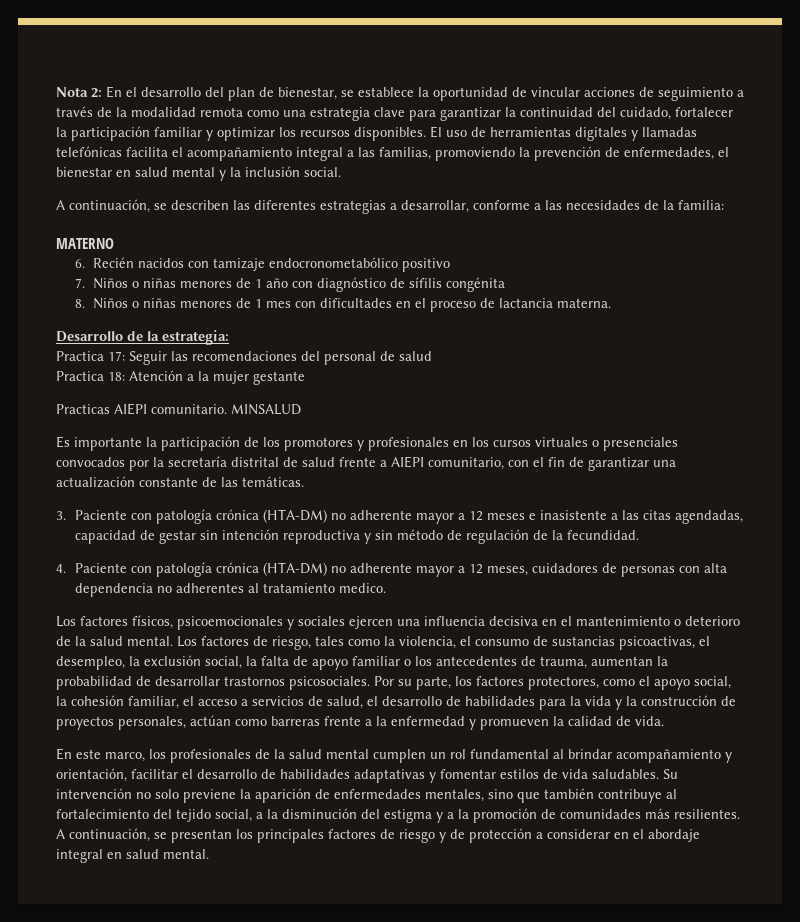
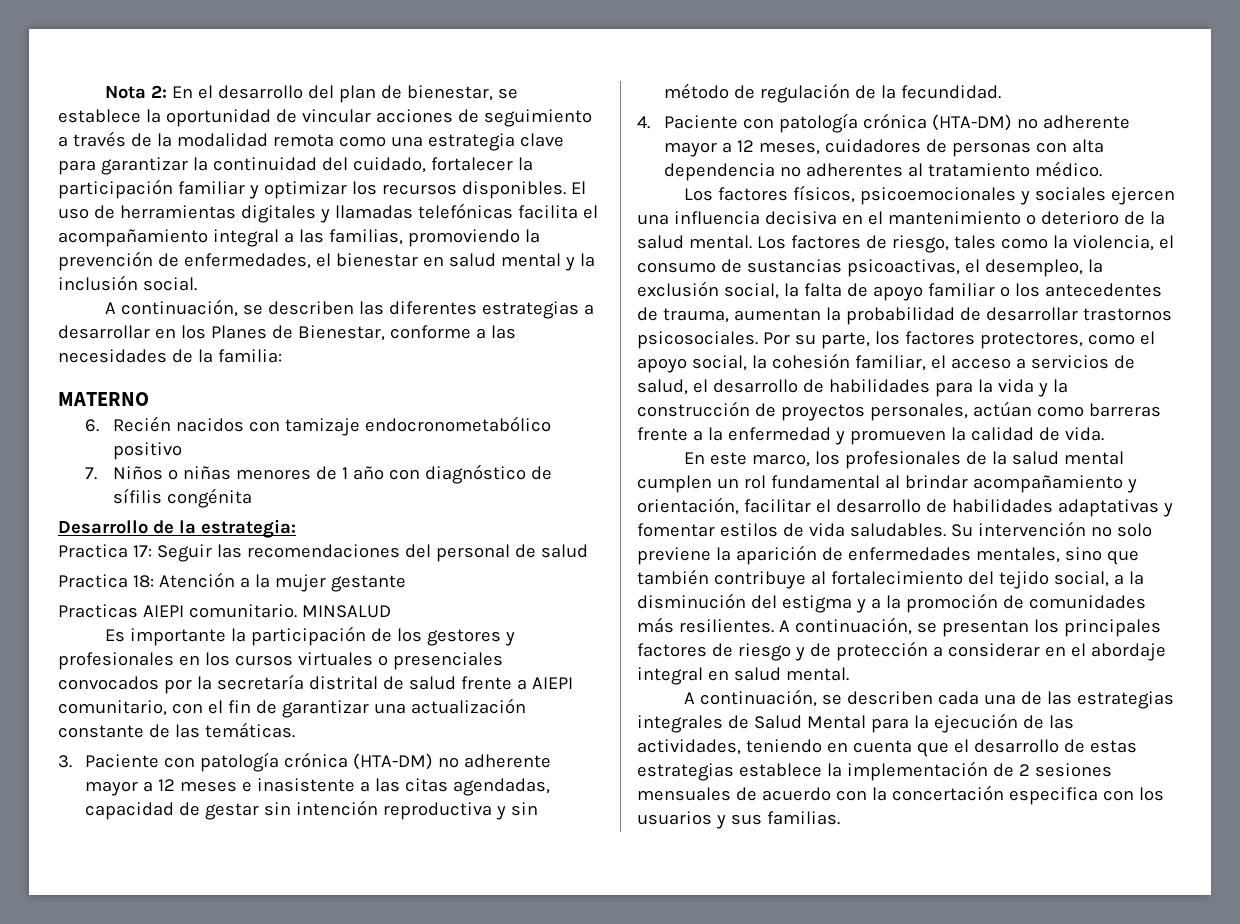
[401,200,469,213] desarrollar, -> [58,325,385,341] desarrollar en los Planes de Bienestar,
[74,298,612,312] // 8. Niños o niñas menores de 1 mes con dificultades en el proceso de lactancia materna. -> (252, 498) none
[284,437,353,451] promotores -> [426,629,501,646] gestores
[338,583,386,593] medico. -> [1035,161,1103,177] médico.
(209, 854) none -> [683,689,1174,709] [637,713,1074,733] [637,739,1137,757] [637,761,1112,781] [637,785,1164,805] [637,811,840,829] // A continuación, se describen cada una de las estrategias integrales de Salud Mental para la ejecución de las actividades, teniendo en cuenta que el desarrollo de estas estrategias establece la implementación de 2 sesiones mensuales de acuerdo con la concertación especifica con los usuarios y sus familias.

